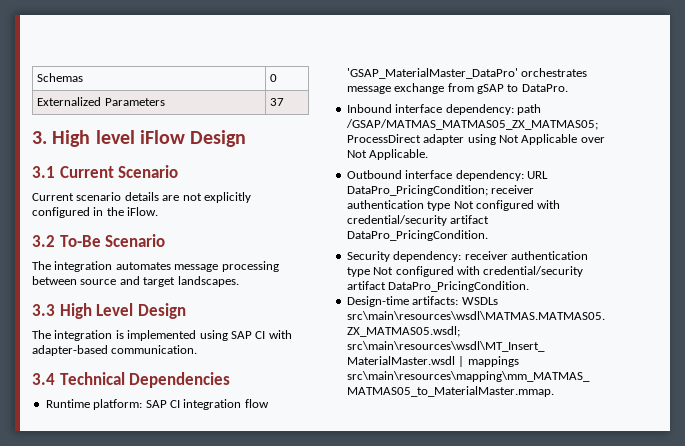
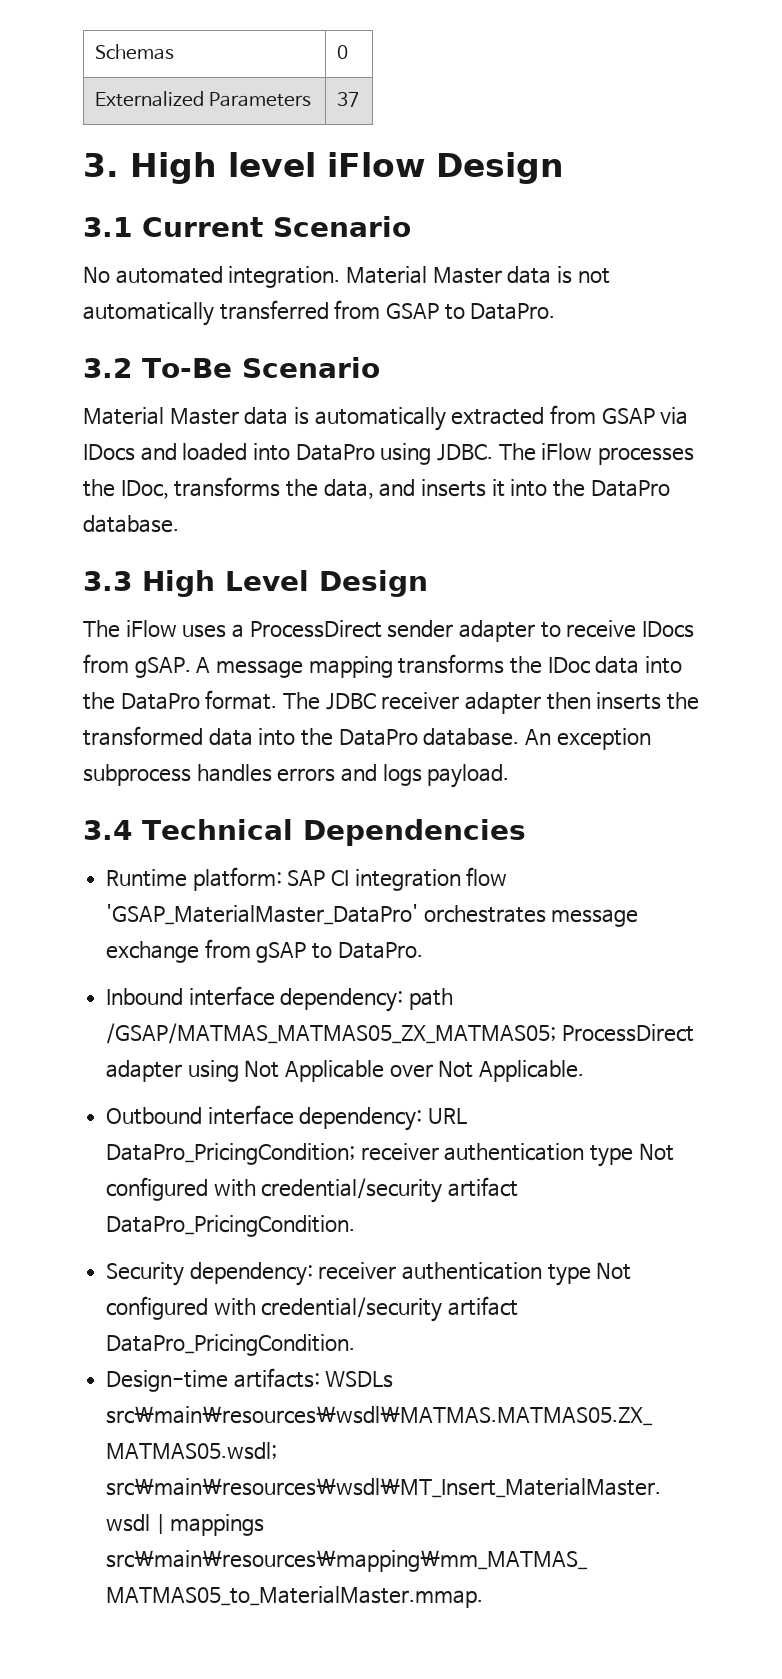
[32,192,251,203] [32,207,159,218] [32,234,166,247] [32,261,279,272] [32,276,239,287] Current scenario details are not explicitly configured in the iFlow. // 3.2 To-Be Scenario // The integration automates message processing between source and target landscapes. -> [83,266,610,288] [83,300,556,326] [83,357,380,378] [83,405,689,431] [83,443,694,465] [83,477,670,499] [83,515,179,533] No automated integration. Material Master data is not automatically transferred from GSAP to DataPro. // 3.2 To-Be Scenario // Material Master data is automatically extracted from GSAP via IDocs and loaded into DataPro using JDBC. The iFlow processes the IDoc, transforms the data, and inserts it into the DataPro database.
[54,330,292,341] [32,345,198,356] integration is implemented using SAP CI with adapter-based communication. -> [125,620,694,642] [83,654,682,678] [83,690,699,714] [83,726,651,750] [83,764,510,788] iFlow uses a ProcessDirect sender adapter to receive IDocs from gSAP. A message mapping transforms the IDoc data into the DataPro format. The JDBC receiver adapter then inserts the transformed data into the DataPro database. An exception subprocess handles errors and logs payload.

